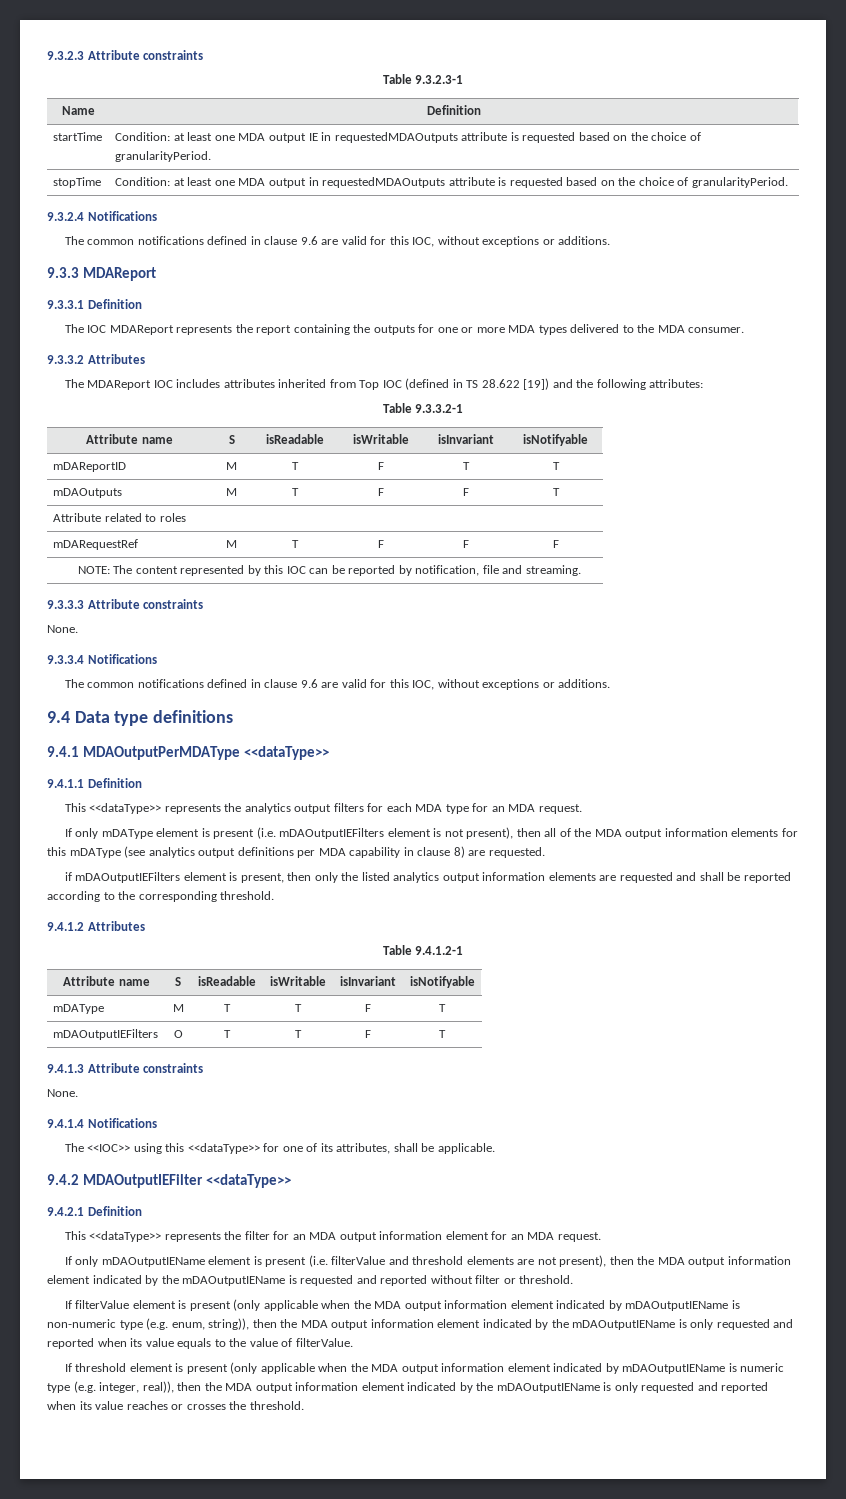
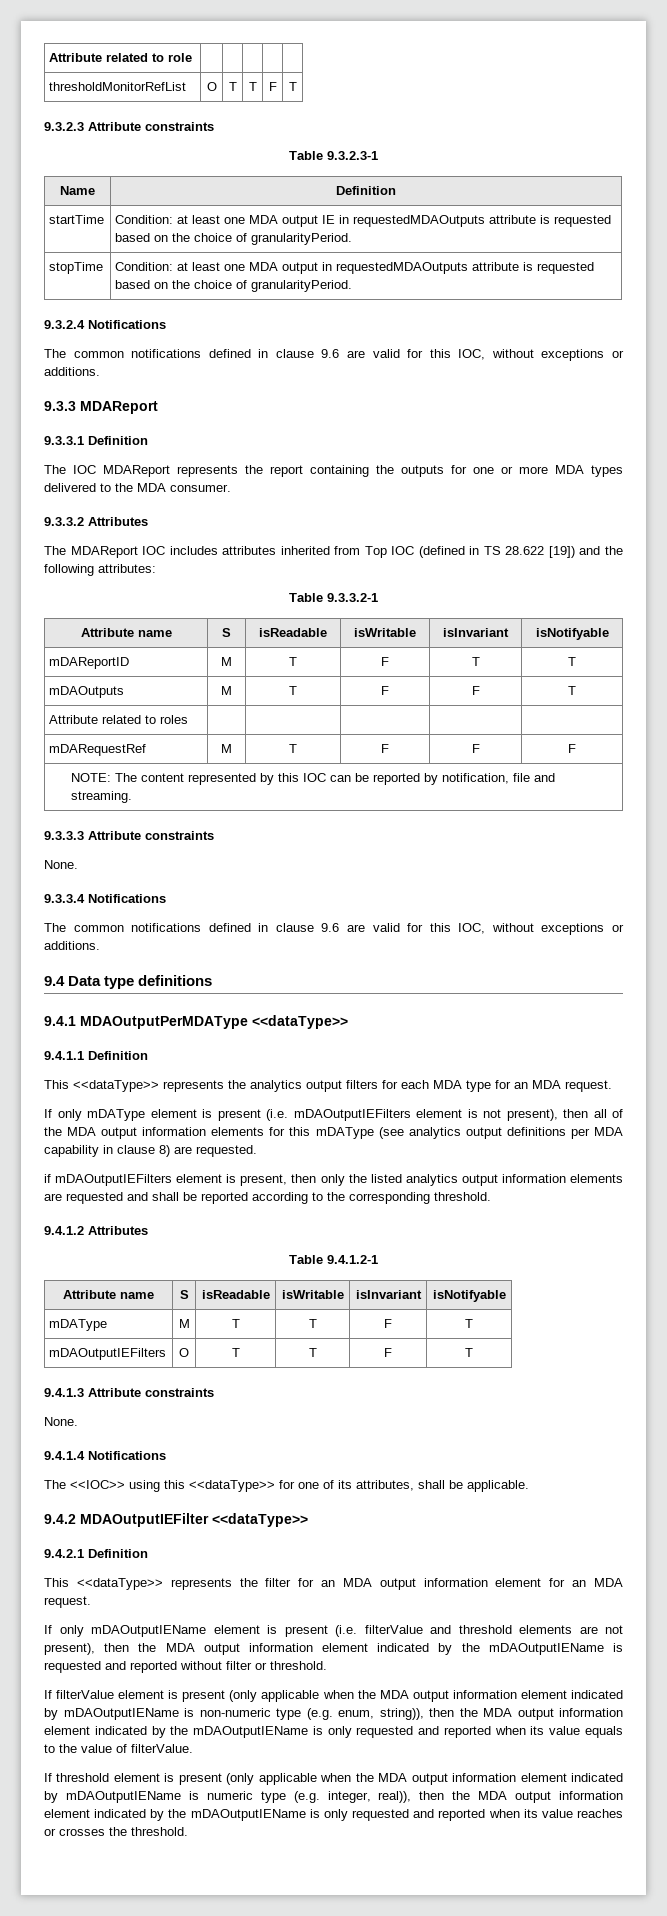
(47, 55) none -> [49,53,193,62] [49,82,187,91] [206,82,217,91] [228,82,237,91] [248,82,257,91] [268,82,277,91] [288,82,297,91] Attribute related to role | | | | | // thresholdMonitorRefList | O | T | T | F | T //

